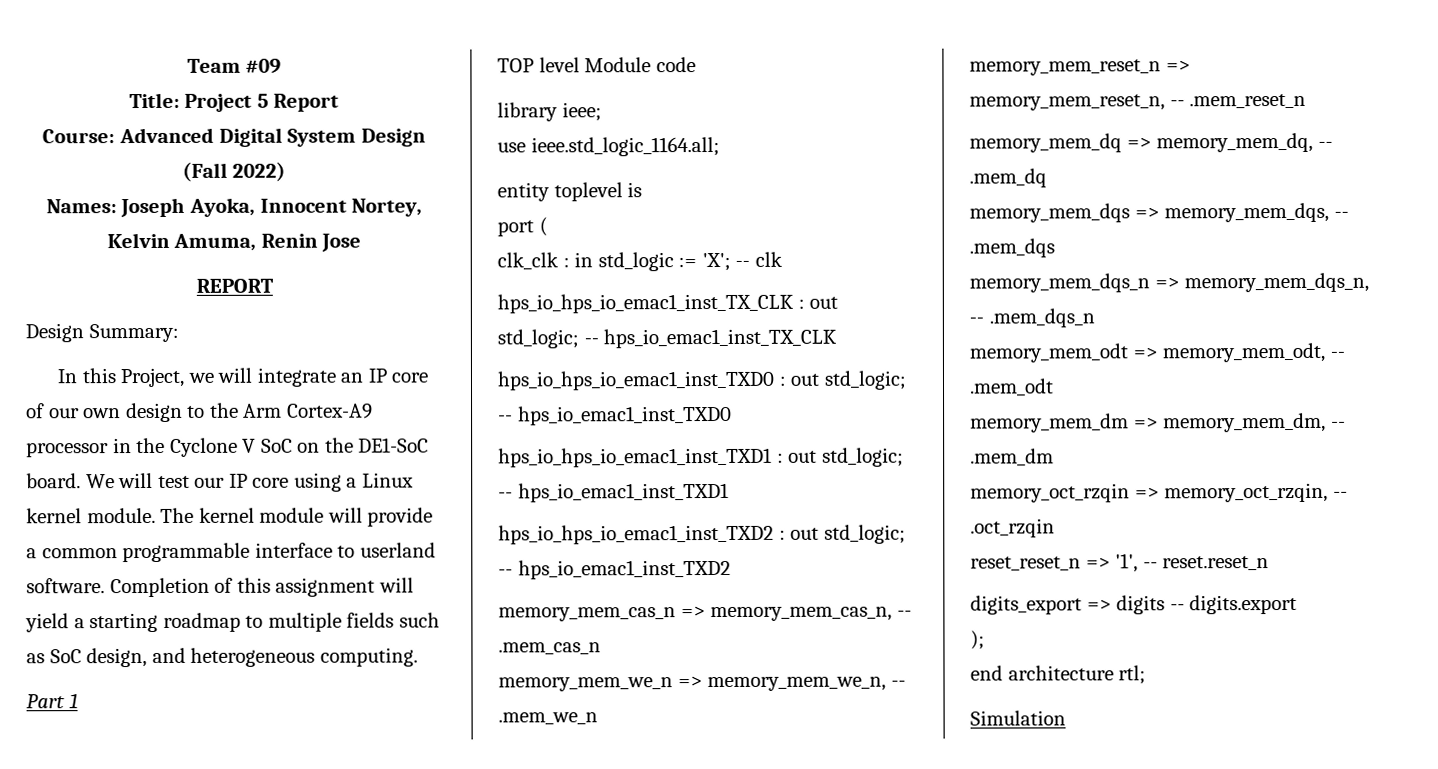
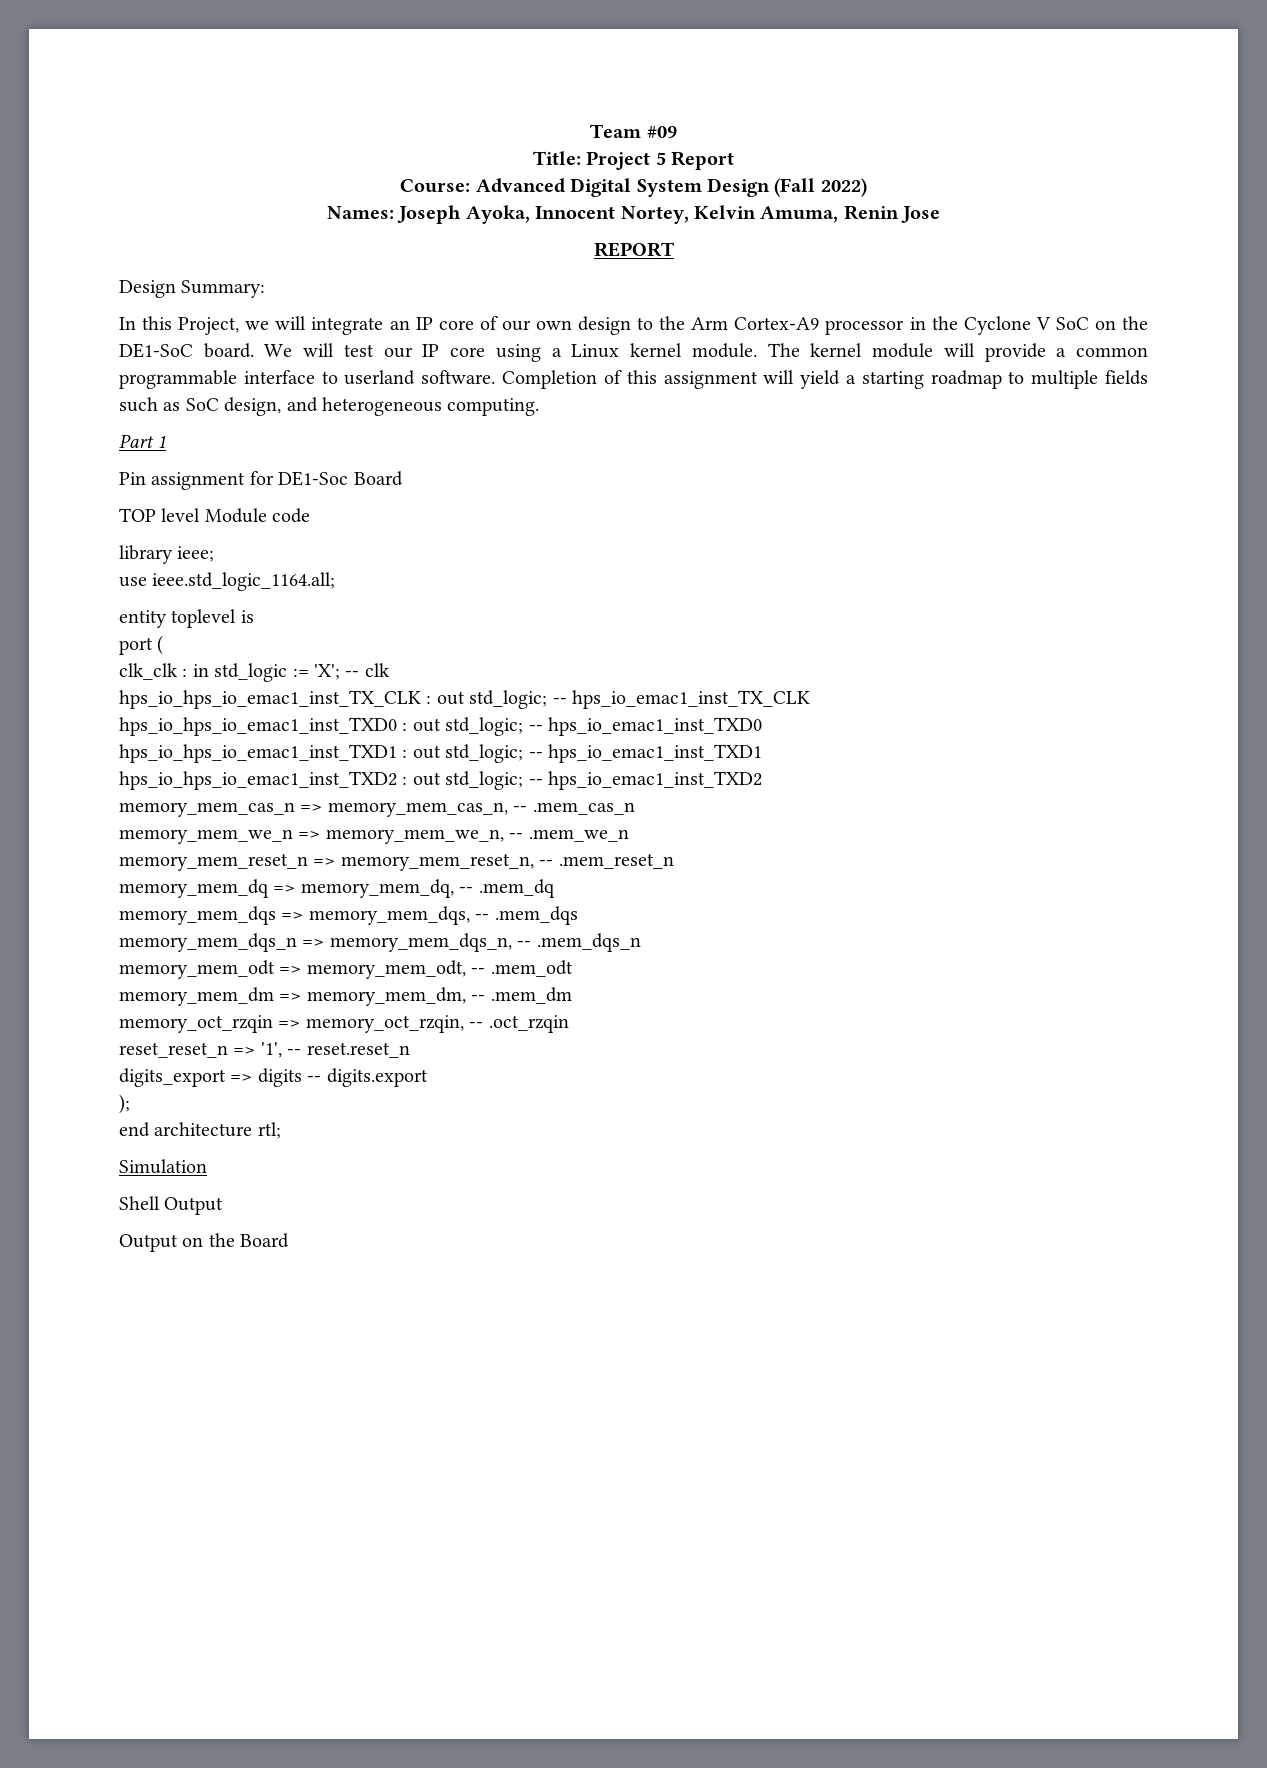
(78, 701) none -> [119,471,403,490] // Pin assignment for DE1-Soc Board
(1066, 718) none -> [119,1196,224,1215] [119,1233,290,1252] // Shell Output // Output on the Board

